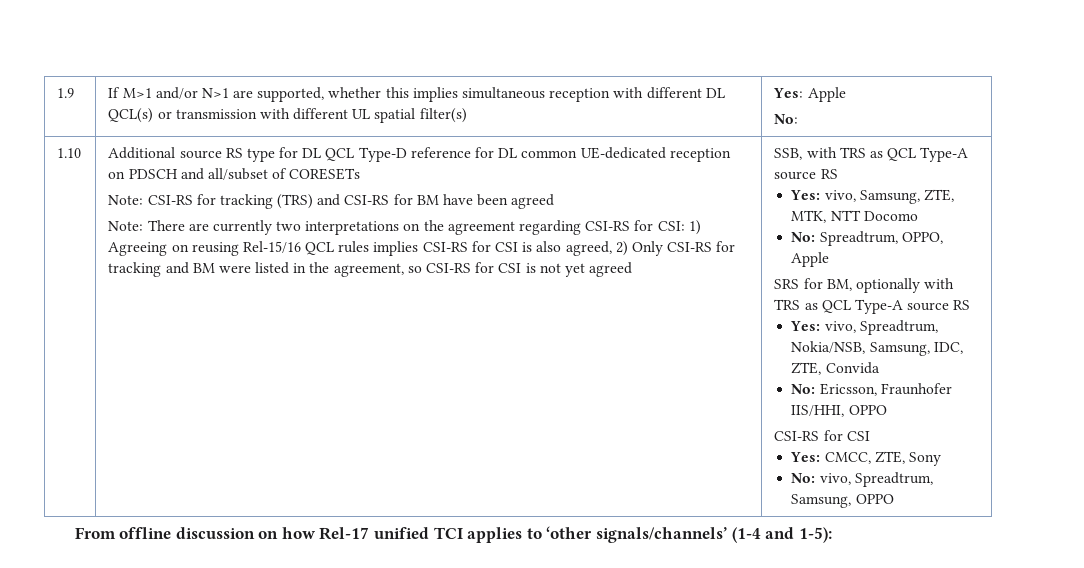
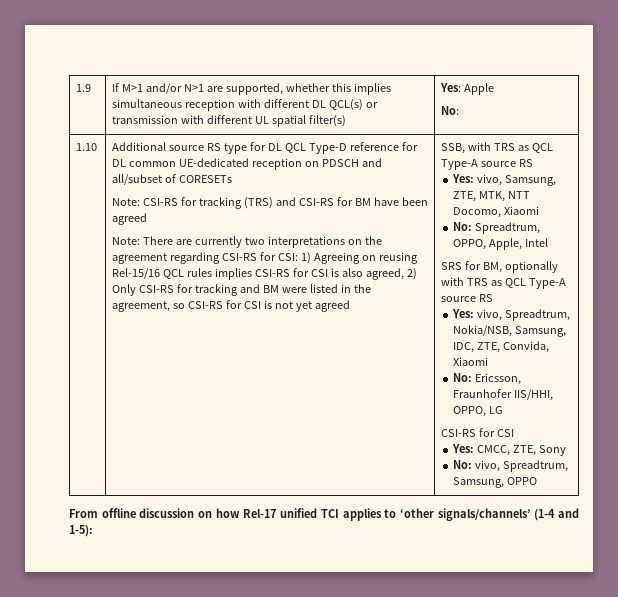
[863,211,918,221] Docomo -> [453,206,540,218] Docomo, Xiaomi
[791,252,830,267] Apple -> [489,238,549,250] Apple, Intel
[825,362,880,374] Convida -> [503,341,550,353] [453,357,489,366] Convida, Xiaomi
[848,405,887,415] OPPO -> [453,406,504,417] OPPO, LG

